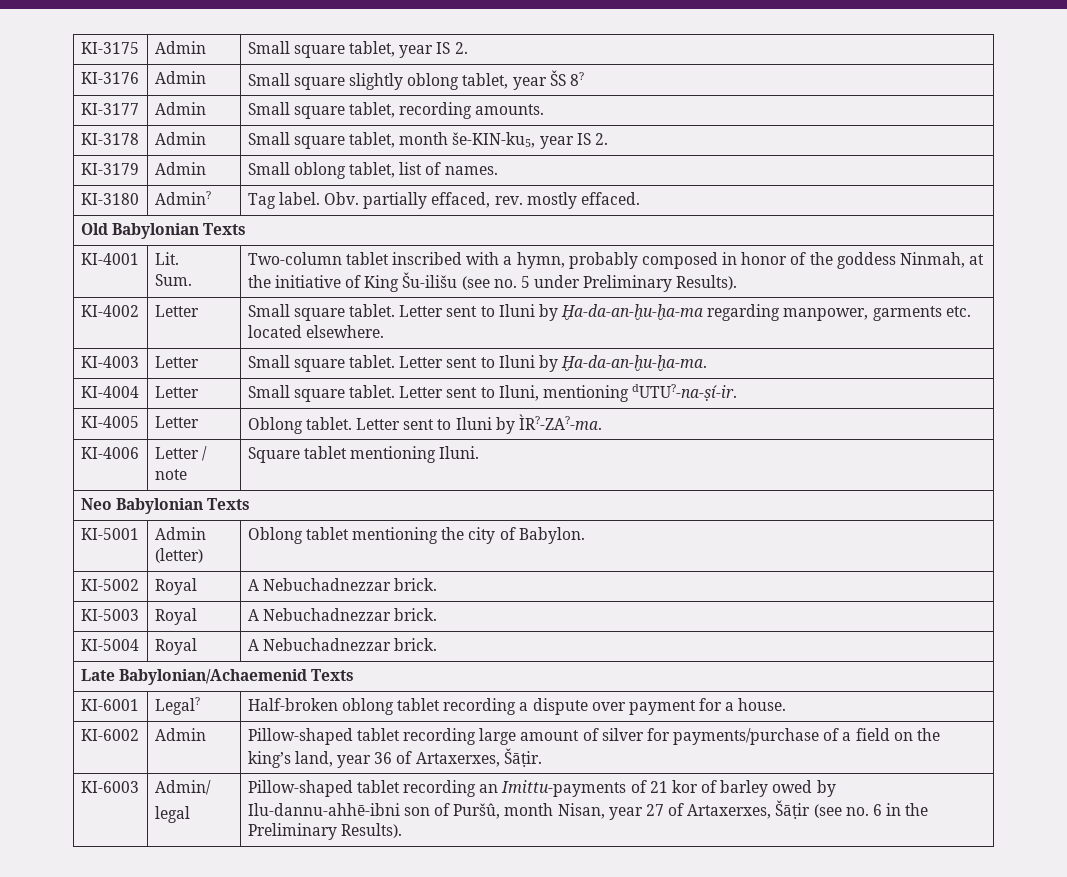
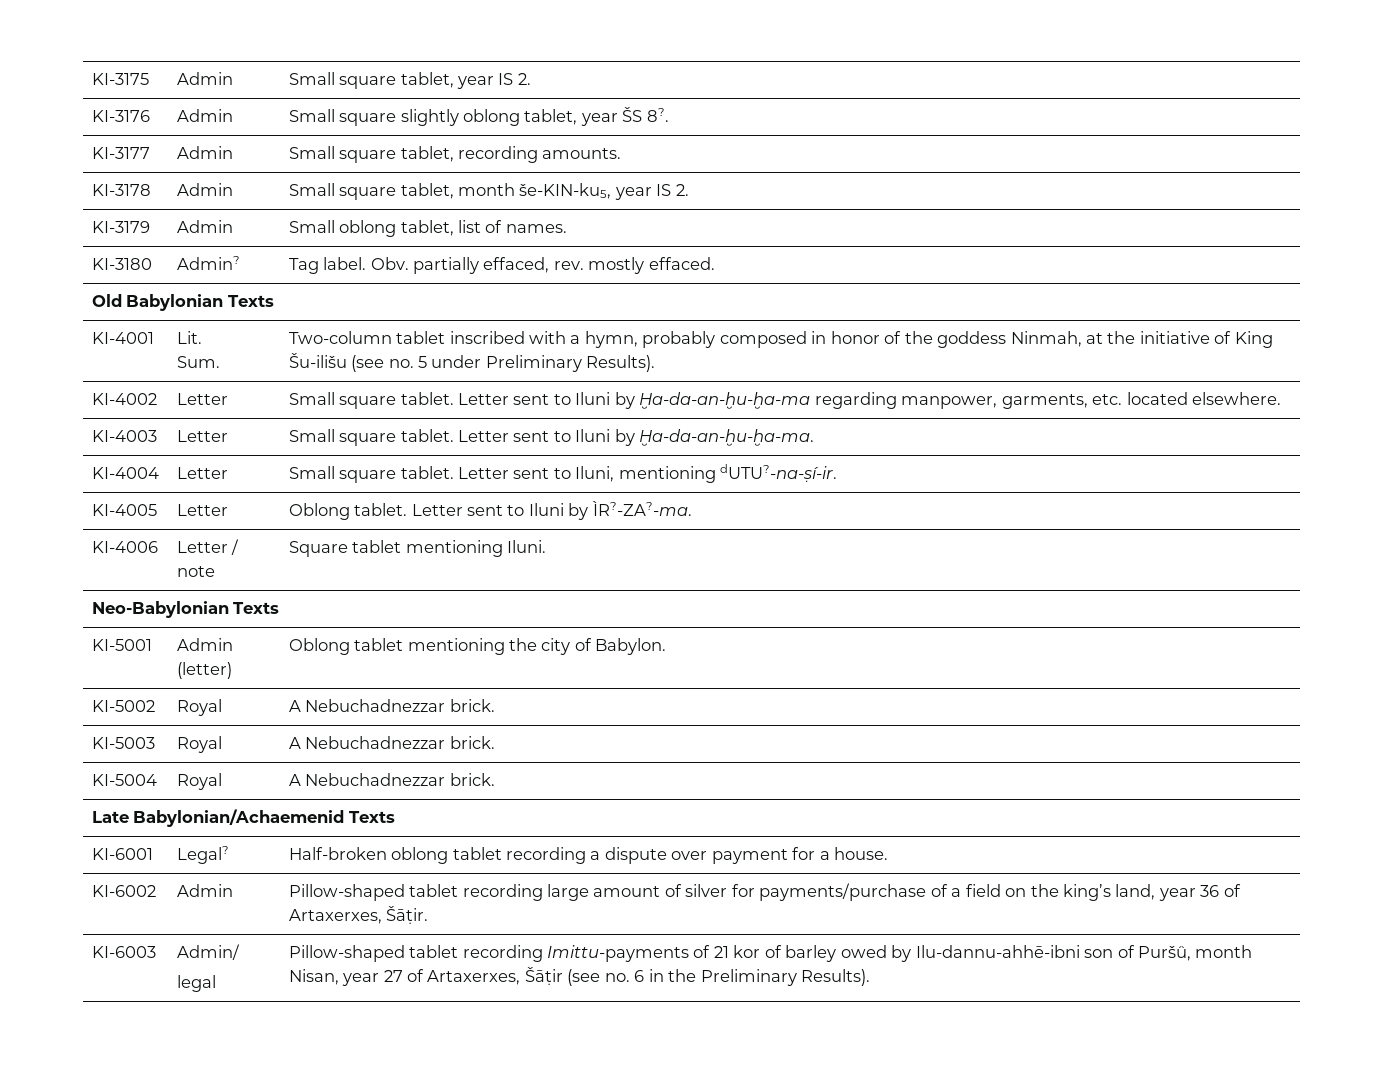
[569,72,584,86] 8? -> [646,108,669,122] 8?.
[872,306,942,321] garments -> [1001,394,1088,409] garments,
[80,498,203,514] Neo Babylonian -> [91,601,229,618] Neo-Babylonian
[479,784,499,793] an -> (543, 953) none

